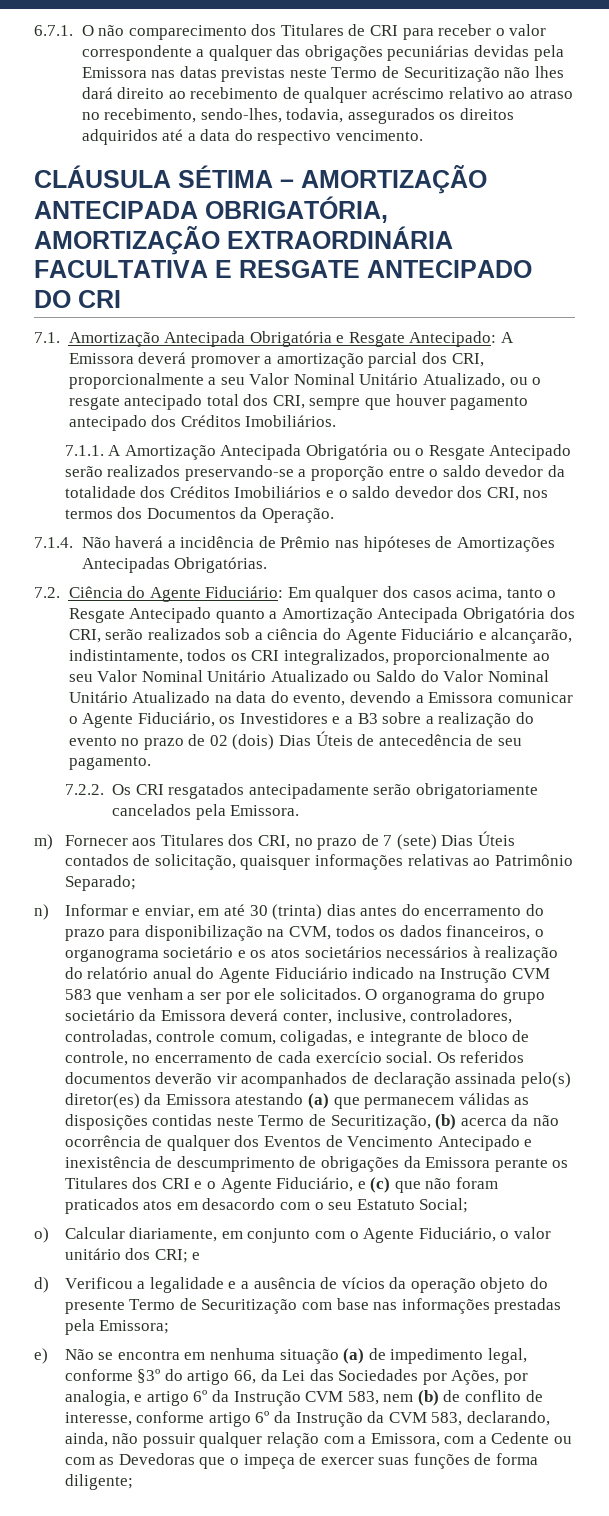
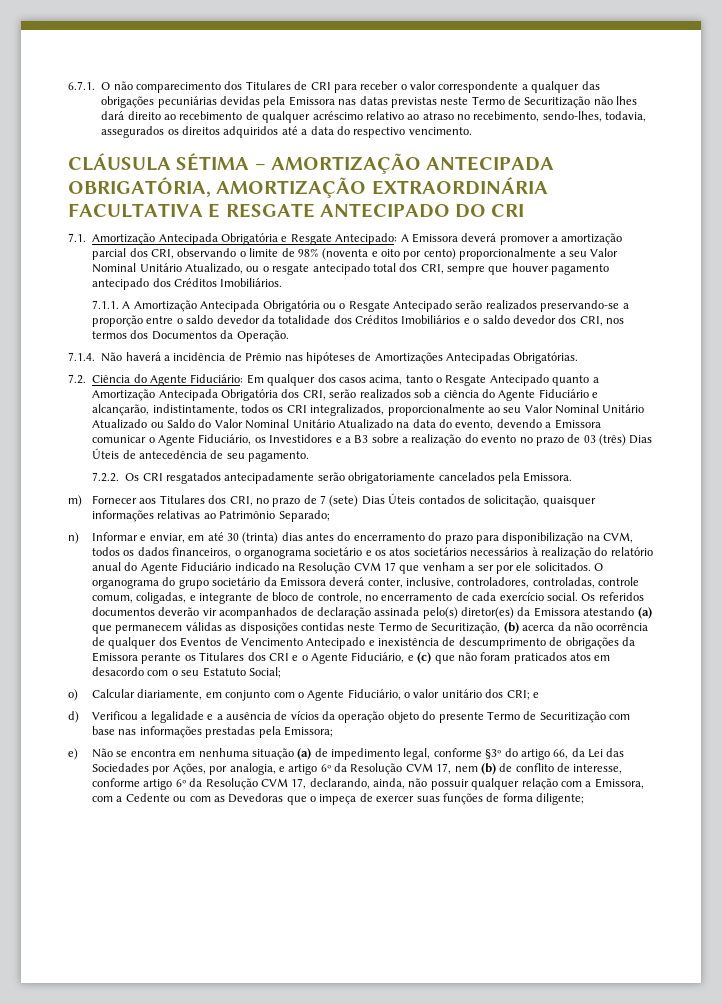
(484, 360) none -> [177,248,456,260] observando o limite de 98% (noventa e oito por cento)
[209,734,275,750] 02 (dois) -> [583,434,626,446] 03 (três)
[440,968,550,983] [64,989,92,1000] Instrução CVM 583 -> [298,562,397,574] Resolução CVM 17
[233,1391,379,1406] Instrução CVM 583, -> [350,763,452,775] Resolução CVM 17,
[295,1411,463,1427] Instrução da CVM 583, -> [205,778,307,790] Resolução CVM 17,

